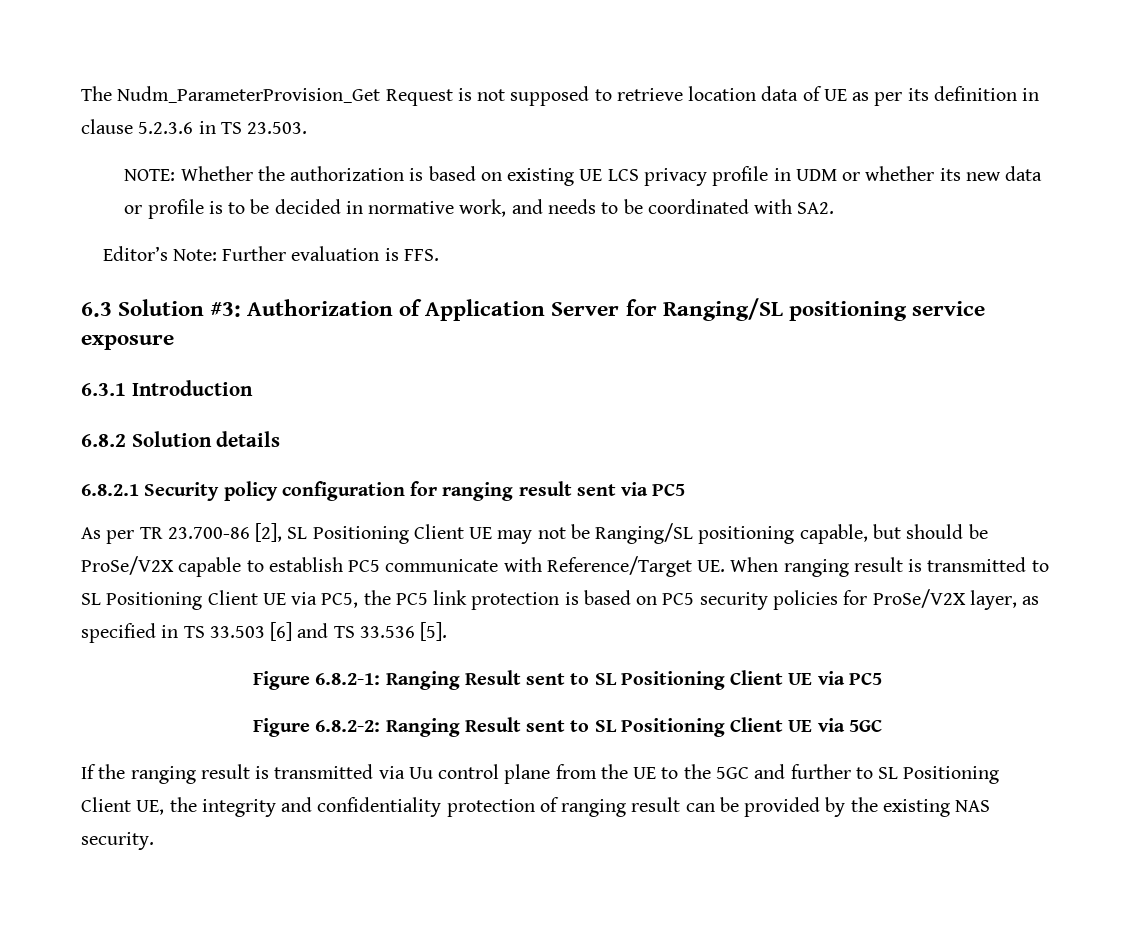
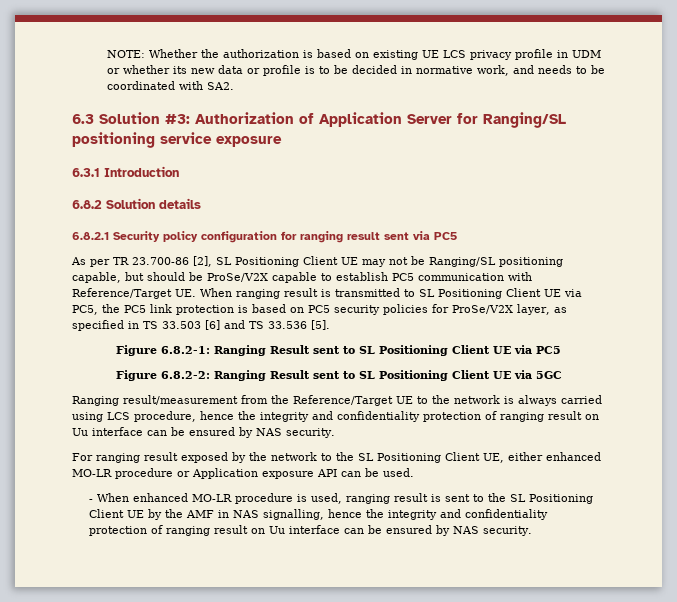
[81,86,1040,106] [81,119,308,134] The Nudm_ParameterProvision_Get Request is not supposed to retrieve location data of UE as per its definition in clause 5.2.3.6 in TS 23.503. // -> (106, 54) none
[102,246,439,261] // Editor’s Note: Further evaluation is FFS. -> (234, 86) none
[385,559,499,572] communicate -> [418,273,504,281] communication
[81,764,551,784] If the ranging result is transmitted via Uu control plane -> [72,395,238,406] Ranging result/measurement
(628, 771) none -> [293,395,393,406] Reference/Target
[715,764,1000,784] [81,797,950,817] 5GC and further to SL Positioning Client UE, the integrity and confidentiality protection of ranging result can be provided by the existing -> [454,395,602,406] [72,411,599,422] [72,427,335,438] [72,452,601,463] [72,468,414,479] [89,493,594,504] [89,509,549,520] [89,525,451,536] network is always carried using LCS procedure, hence the integrity and confidentiality protection of ranging result on Uu interface can be ensured by NAS security. // For ranging result exposed by the network to the SL Positioning Client UE, either enhanced MO-LR procedure or Application exposure API can be used. // - When enhanced MO-LR procedure is used, ranging result is sent to the SL Positioning Client UE by the AMF in NAS signalling, hence the integrity and confidentiality protection of ranging result on Uu interface can be ensured by

